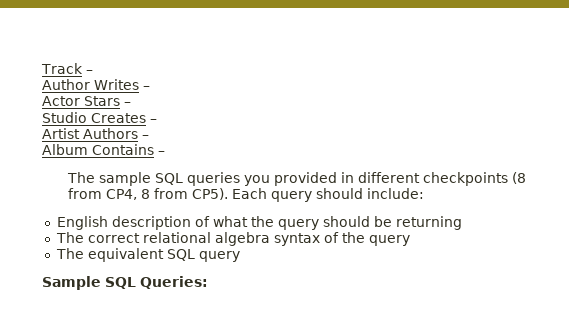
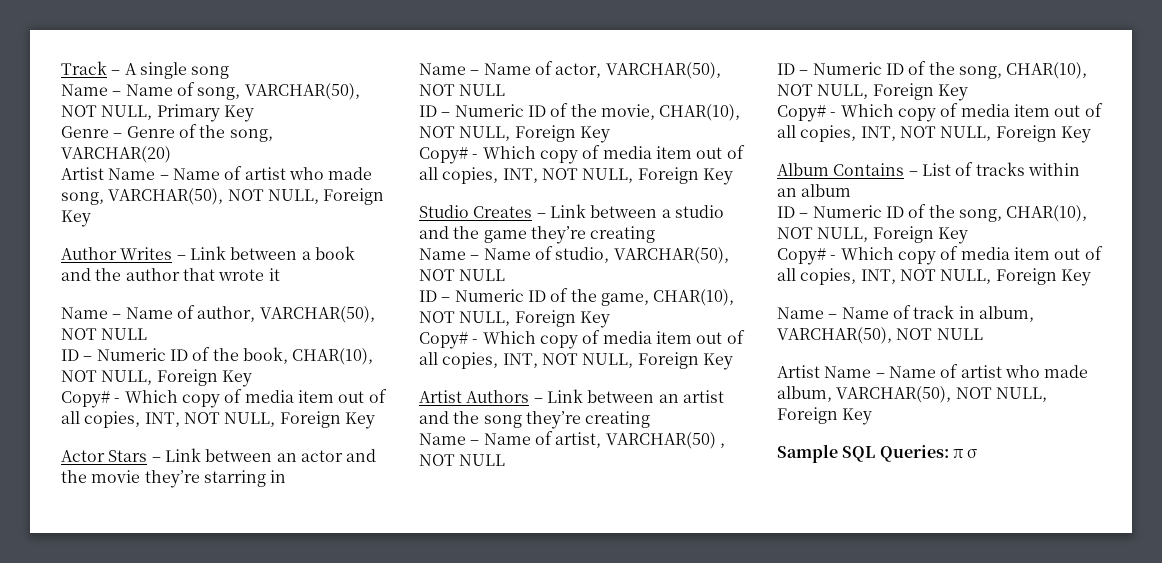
[42,79,150,90] [42,96,131,106] [42,112,157,123] [42,128,149,139] [42,144,165,155] [66,172,526,186] [67,188,424,202] [56,216,462,230] [55,232,410,246] [55,248,240,262] // Author Writes – // Actor Stars – // Studio Creates – // Artist Authors – // Album Contains – // The sample SQL queries you provided in different checkpoints (8 from CP4, 8 from CP5). Each query should include: // English description of what the query should be returning // The correct relational algebra syntax of the query // The equivalent SQL query -> [124,62,230,79] [61,82,360,100] [61,104,254,122] [61,124,273,142] [61,146,171,163] [61,166,373,180] [61,188,385,205] [61,210,91,227] [61,246,355,260] [61,268,280,281] [61,305,375,323] [61,328,148,340] [61,347,374,365] [61,369,252,387] [61,389,387,408] [61,411,375,429] [61,448,377,462] [61,470,287,488] [419,61,721,79] [419,84,506,96] [419,103,741,121] [419,125,610,143] [419,145,745,164] [419,167,733,185] [419,204,724,218] [419,226,656,244] [419,246,729,264] [419,269,506,281] [419,288,735,306] [419,310,610,328] [419,330,745,349] [419,352,733,370] [419,389,724,403] [419,411,651,429] [419,431,725,449] [419,454,506,466] [777,61,1088,79] [777,83,968,101] [777,103,1103,122] [777,125,1091,143] [777,162,1080,176] [777,184,852,197] [777,204,1088,222] [777,226,968,244] [777,246,1103,265] [777,268,1091,286] [777,305,1034,322] [777,327,983,344] [777,364,1089,378] [777,386,1047,403] [777,407,873,425] A single song // Name – Name of song, VARCHAR(50), NOT NULL, Primary Key // Genre – Genre of the song, VARCHAR(20) // Artist Name – Name of artist who made song, VARCHAR(50), NOT NULL, Foreign Key // Author Writes – Link between a book and the author that wrote it // Name – Name of author, VARCHAR(50), NOT NULL // ID – Numeric ID of the book, CHAR(10), NOT NULL, Foreign Key // Copy# - Which copy of media item out of all copies, INT, NOT NULL, Foreign Key // Actor Stars – Link between an actor and the movie they’re starring in // Name – Name of actor, VARCHAR(50), NOT NULL // ID – Numeric ID of the movie, CHAR(10), NOT NULL, Foreign Key // Copy# - Which copy of media item out of all copies, INT, NOT NULL, Foreign Key // Studio Creates – Link between a studio and the game they’re creating // Name – Name of studio, VARCHAR(50), NOT NULL // ID – Numeric ID of the game, CHAR(10), NOT NULL, Foreign Key // Copy# - Which copy of media item out of all copies, INT, NOT NULL, Foreign Key // Artist Authors – Link between an artist and the song they’re creating // Name – Name of artist, VARCHAR(50) , NOT NULL // ID – Numeric ID of the song, CHAR(10), NOT NULL, Foreign Key // Copy# - Which copy of media item out of all copies, INT, NOT NULL, Foreign Key // Album Contains – List of tracks within an album // ID – Numeric ID of the song, CHAR(10), NOT NULL, Foreign Key // Copy# - Which copy of media item out of all copies, INT, NOT NULL, Foreign Key // Name – Name of track in album, VARCHAR(50), NOT NULL // Artist Name – Name of artist who made album, VARCHAR(50), NOT NULL, Foreign Key
(208, 282) none -> [952,449,978,458] π σ

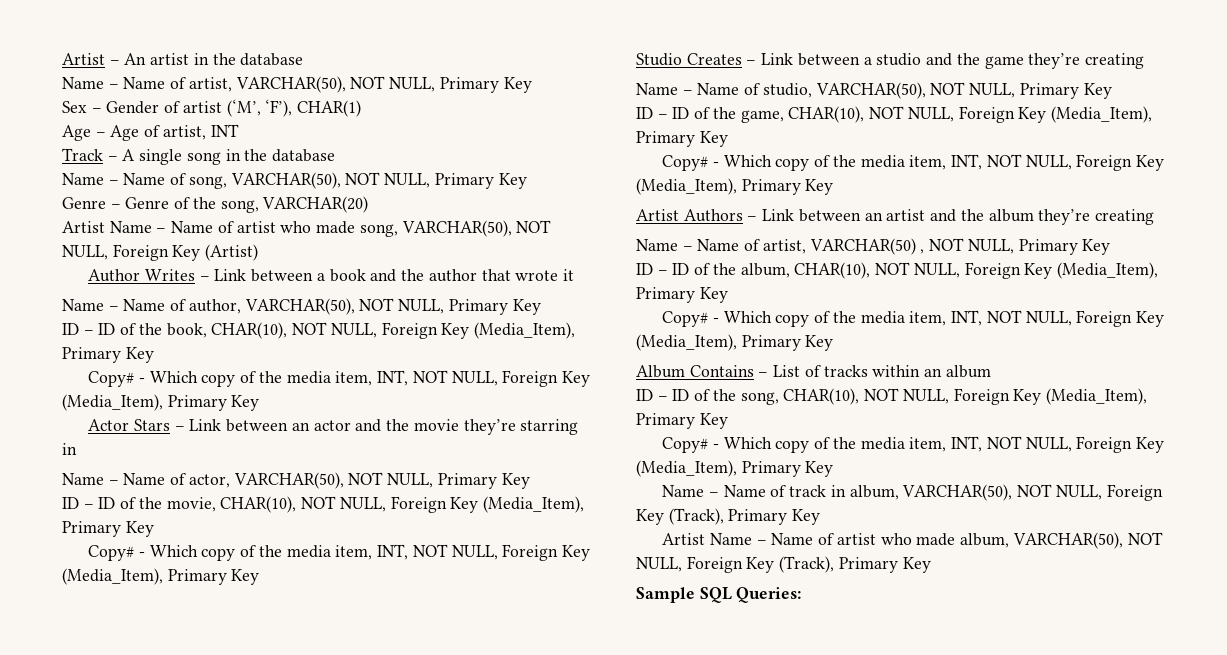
(61, 68) none -> [62,53,304,66] [62,76,532,93] [62,99,362,117] [62,124,239,141] Artist – An artist in the database // Name – Name of artist, VARCHAR(50), NOT NULL, Primary Key // Sex – Gender of artist (‘M’, ‘F’), CHAR(1) // Age – Age of artist, INT //
(230, 72) none -> [225,149,336,162] in the database
(91, 218) none -> [205,244,259,261] (Artist)
[101,328,148,340] [61,348,166,361] NULL // ID – Numeric -> [398,299,541,315] [62,323,94,335] NULL, Primary Key // ID –
[61,389,387,408] [61,411,375,429] // Copy# - Which copy of media item out of all copies, INT, NOT NULL, Foreign Key -> [473,322,575,339] [62,347,154,363] [88,370,590,387] [62,394,260,411] (Media_Item), Primary Key // Copy# - Which copy of the media item, INT, NOT NULL, Foreign Key (Media_Item), Primary Key
[459,84,506,96] [419,104,524,117] NULL // ID – Numeric -> [387,473,530,489] [62,497,94,509] NULL, Primary Key // ID –
[419,145,745,164] [419,167,733,185] // Copy# - Which copy of media item out of all copies, INT, NOT NULL, Foreign Key -> [482,496,584,513] [62,521,154,537] [88,544,590,561] [62,568,260,585] (Media_Item), Primary Key // Copy# - Which copy of the media item, INT, NOT NULL, Foreign Key (Media_Item), Primary Key
[459,269,506,281] [419,289,524,302] NULL // ID – Numeric -> [969,83,1112,99] [636,107,668,119] NULL, Primary Key // ID –
[419,330,745,349] [419,352,733,370] // Copy# - Which copy of media item out of all copies, INT, NOT NULL, Foreign Key -> [1050,106,1152,123] [636,131,728,147] [662,154,1164,171] [636,178,834,195] (Media_Item), Primary Key // Copy# - Which copy of the media item, INT, NOT NULL, Foreign Key (Media_Item), Primary Key
[483,415,522,428] song -> [988,209,1034,222] album
[459,454,506,466] [777,61,1088,79] [777,83,968,101] [777,103,1103,122] [777,125,1091,143] NULL // ID – Numeric ID of the song, CHAR(10), NOT NULL, Foreign Key // Copy# - Which copy of media item out of all copies, INT, NOT NULL, Foreign Key -> [967,239,1111,255] [636,262,1158,279] [636,287,728,303] [662,310,1164,327] [636,334,834,351] NULL, Primary Key // ID – ID of the album, CHAR(10), NOT NULL, Foreign Key (Media_Item), Primary Key // Copy# - Which copy of the media item, INT, NOT NULL, Foreign Key (Media_Item), Primary Key
[812,204,1088,222] [777,226,968,244] [777,246,1103,265] [777,268,1091,286] Numeric ID of the song, CHAR(10), NOT NULL, Foreign Key // Copy# - Which copy of media item out of all copies, INT, NOT NULL, Foreign Key -> [672,388,1147,405] [636,413,728,429] [662,436,1164,453] [636,460,834,477] ID of the song, CHAR(10), NOT NULL, Foreign Key (Media_Item), Primary Key // Copy# - Which copy of the media item, INT, NOT NULL, Foreign Key (Media_Item), Primary Key
[936,328,983,340] NULL -> [1055,484,1163,501] [636,508,821,525] NULL, Foreign Key (Track), Primary Key
(873, 416) none -> [779,556,931,573] (Track), Primary Key
[952,449,978,458] π σ -> (802, 595) none

